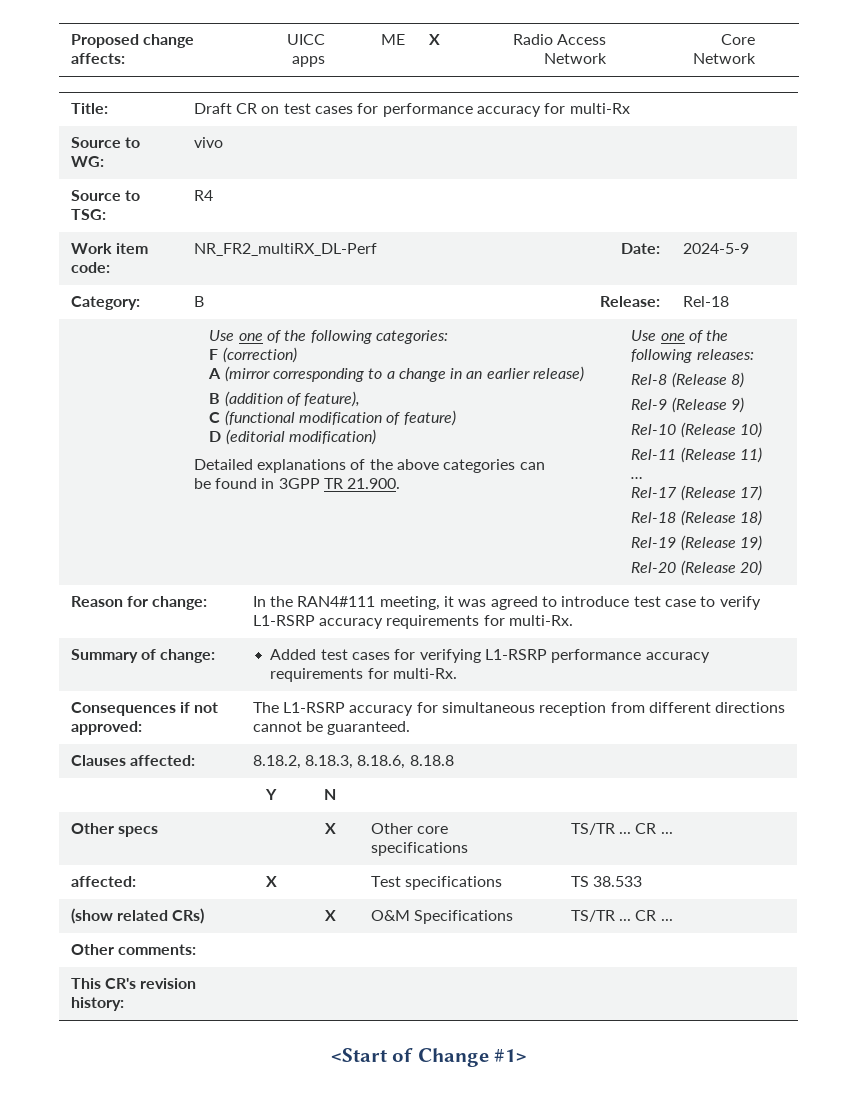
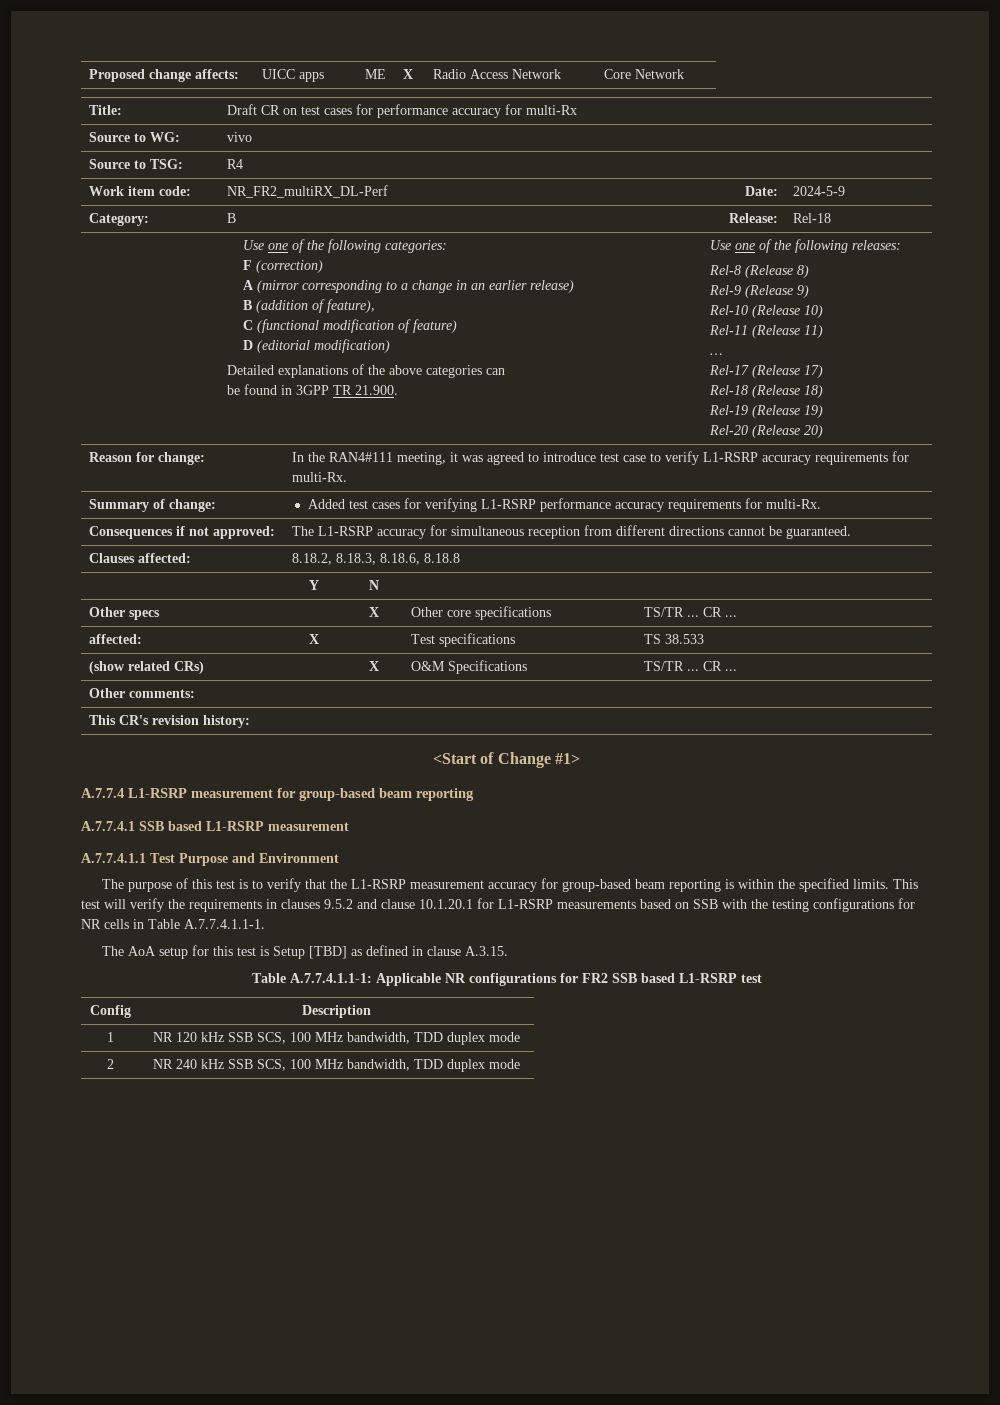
(528, 1055) none -> [81,788,474,801] [81,821,349,831] [81,853,339,866] [102,878,919,892] [81,898,915,912] [81,919,265,929] [102,945,509,959] [251,973,762,986] [90,1005,131,1018] [302,1005,371,1018] [107,1032,114,1042] [153,1032,520,1045] [107,1059,114,1069] [153,1059,520,1072] // A.7.7.4 L1-RSRP measurement for group-based beam reporting // A.7.7.4.1 SSB based L1-RSRP measurement // A.7.7.4.1.1 Test Purpose and Environment // The purpose of this test is to verify that the L1-RSRP measurement accuracy for group-based beam reporting is within the specified limits. This test will verify the requirements in clauses 9.5.2 and clause 10.1.20.1 for L1-RSRP measurements based on SSB with the testing configurations for NR cells in Table A.7.7.4.1.1-1. // The AoA setup for this test is Setup [TBD] as defined in clause A.3.15. // Table A.7.7.4.1.1-1: Applicable NR configurations for FR2 SSB based L1-RSRP test // Config | Description // 1 | NR 120 kHz SSB SCS, 100 MHz bandwidth, TDD duplex mode // 2 | NR 240 kHz SSB SCS, 100 MHz bandwidth, TDD duplex mode

